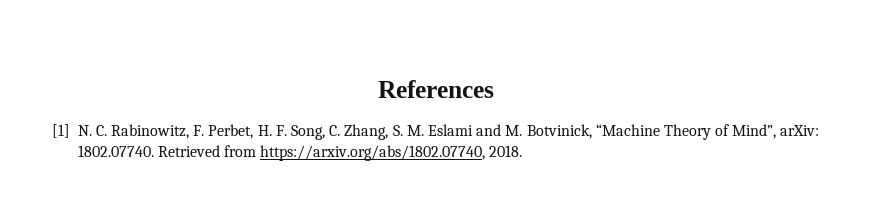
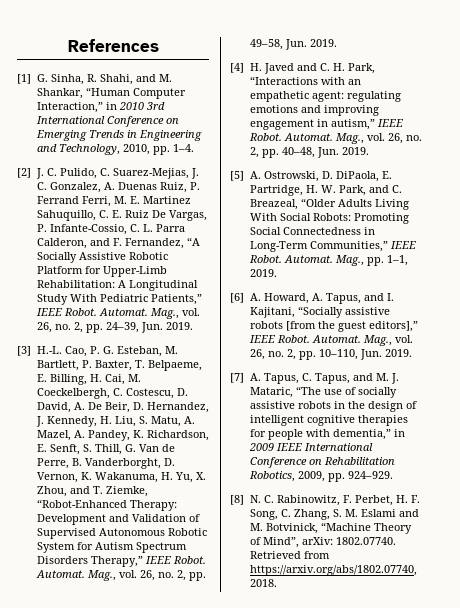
(70, 131) none -> [36,74,172,85] [36,87,186,99] [36,102,165,113] [35,116,179,127] [35,130,202,141] [36,144,194,155] [17,168,199,179] [36,182,200,193] [36,196,191,207] [36,210,207,221] [36,224,185,235] [36,237,200,249] [36,252,168,263] [36,266,167,277] [36,280,198,291] [36,294,202,305] [35,308,200,319] [36,322,193,333] [17,346,178,357] [36,360,202,371] [36,374,141,385] [36,388,188,399] [36,402,209,413] [35,416,195,427] [36,430,209,441] [36,444,175,455] [36,458,175,469] [36,472,206,483] [36,486,148,497] [36,499,177,511] [36,514,200,525] [36,528,207,539] [36,542,187,553] [36,556,206,567] [35,570,206,581] [249,39,337,50] [230,63,375,74] [249,76,361,85] [249,91,401,102] [249,105,379,116] [249,119,403,130] [248,133,422,144] [249,147,369,158] [230,171,392,182] [249,185,402,196] [249,198,409,210] [249,213,409,224] [249,227,375,235] [249,241,416,252] [248,255,408,266] [249,269,277,277] [230,293,394,304] [249,306,390,318] [249,321,418,332] [248,335,413,346] [249,349,412,360] [230,373,399,384] [249,386,397,398] [249,401,417,412] [249,415,408,426] [249,429,405,440] [248,443,373,451] [249,457,395,468] [248,471,393,482] [230,495,244,505] G. Sinha, R. Shahi, and M. Shankar, “Human Computer Interaction,” in 2010 3rd International Conference on Emerging Trends in Engineering and Technology, 2010, pp. 1–4. // [2] J. C. Pulido, C. Suarez-Mejias, J. C. Gonzalez, A. Duenas Ruiz, P. Ferrand Ferri, M. E. Martinez Sahuquillo, C. E. Ruiz De Vargas, P. Infante-Cossio, C. L. Parra Calderon, and F. Fernandez, “A Socially Assistive Robotic Platform for Upper-Limb Rehabilitation: A Longitudinal Study With Pediatric Patients,” IEEE Robot. Automat. Mag., vol. 26, no. 2, pp. 24–39, Jun. 2019. // [3] H.-L. Cao, P. G. Esteban, M. Bartlett, P. Baxter, T. Belpaeme, E. Billing, H. Cai, M. Coeckelbergh, C. Costescu, D. David, A. De Beir, D. Hernandez, J. Kennedy, H. Liu, S. Matu, A. Mazel, A. Pandey, K. Richardson, E. Senft, S. Thill, G. Van de Perre, B. Vanderborght, D. Vernon, K. Wakanuma, H. Yu, X. Zhou, and T. Ziemke, “Robot-Enhanced Therapy: Development and Validation of Supervised Autonomous Robotic System for Autism Spectrum Disorders Therapy,” IEEE Robot. Automat. Mag., vol. 26, no. 2, pp. 49–58, Jun. 2019. // [4] H. Javed and C. H. Park, “Interactions with an empathetic agent: regulating emotions and improving engagement in autism,” IEEE Robot. Automat. Mag., vol. 26, no. 2, pp. 40–48, Jun. 2019. // [5] A. Ostrowski, D. DiPaola, E. Partridge, H. W. Park, and C. Breazeal, “Older Adults Living With Social Robots: Promoting Social Connectedness in Long-Term Communities,” IEEE Robot. Automat. Mag., pp. 1–1, 2019. // [6] A. Howard, A. Tapus, and I. Kajitani, “Socially assistive robots [from the guest editors],” IEEE Robot. Automat. Mag., vol. 26, no. 2, pp. 10–110, Jun. 2019. // [7] A. Tapus, C. Tapus, and M. J. Mataric, “The use of socially assistive robots in the design of intelligent cognitive therapies for people with dementia,” in 2009 IEEE International Conference on Rehabilitation Robotics, 2009, pp. 924–929. // [8]

